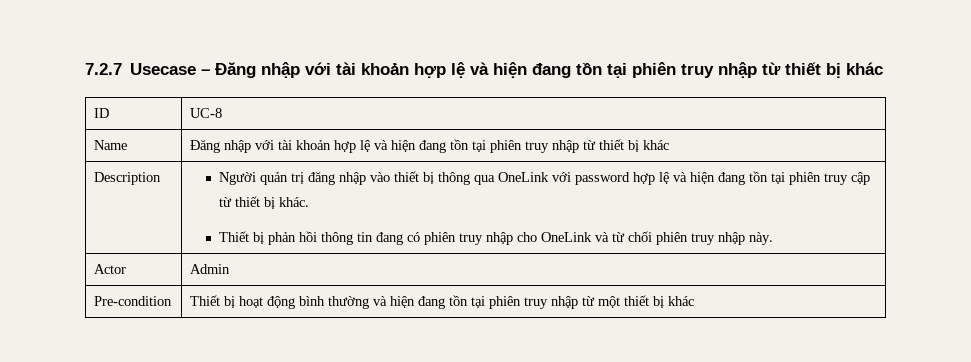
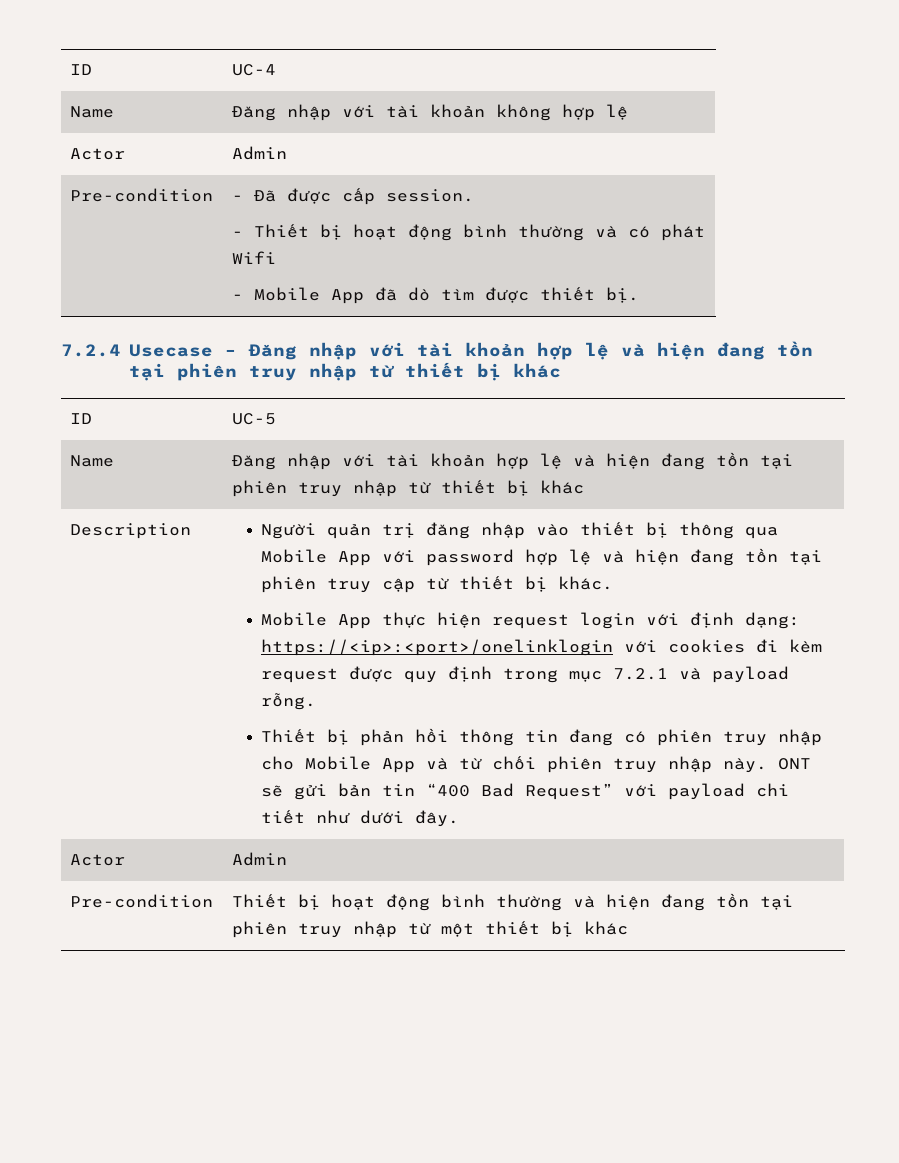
[85,63,122,75] 7.2.7 -> [70,64,93,75] [232,64,277,76] [70,106,115,118] [231,104,629,121] [70,148,126,160] [232,146,288,160] [70,188,214,202] [232,188,475,205] [232,224,706,241] [232,251,277,264] [232,287,640,304] [61,344,121,357] ID | UC-4 // Name | Đăng nhập với tài khoản không hợp lệ // Actor | Admin // Pre-condition | - Đã được cấp session. // - Thiết bị hoạt động bình thường và có phát Wifi // - Mobile App đã dò tìm được thiết bị. // 7.2.4
[190,108,223,118] UC-8 -> [232,413,277,425] UC-5
[497,172,549,182] OneLink -> [260,549,371,566] Mobile App
(309, 202) none -> [260,612,800,629] [260,639,822,656] [260,666,789,683] [260,693,316,710] // Mobile App thực hiện request login với định dạng: https://<ip>:<port>/onelinklogin với cookies đi kèm request được quy định trong mục 7.2.1 và payload rỗng.
[540,232,592,242] OneLink -> [304,756,415,773] Mobile App
(773, 238) none -> [777,758,811,770] [260,783,789,800] [260,810,459,827] ONT sẽ gửi bản tin “400 Bad Request” với payload chi tiết như dưới đây.

